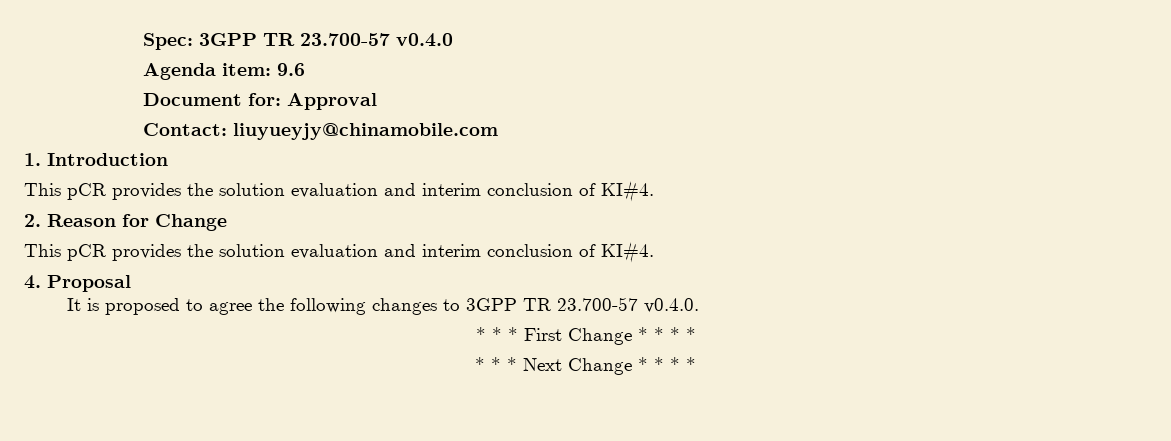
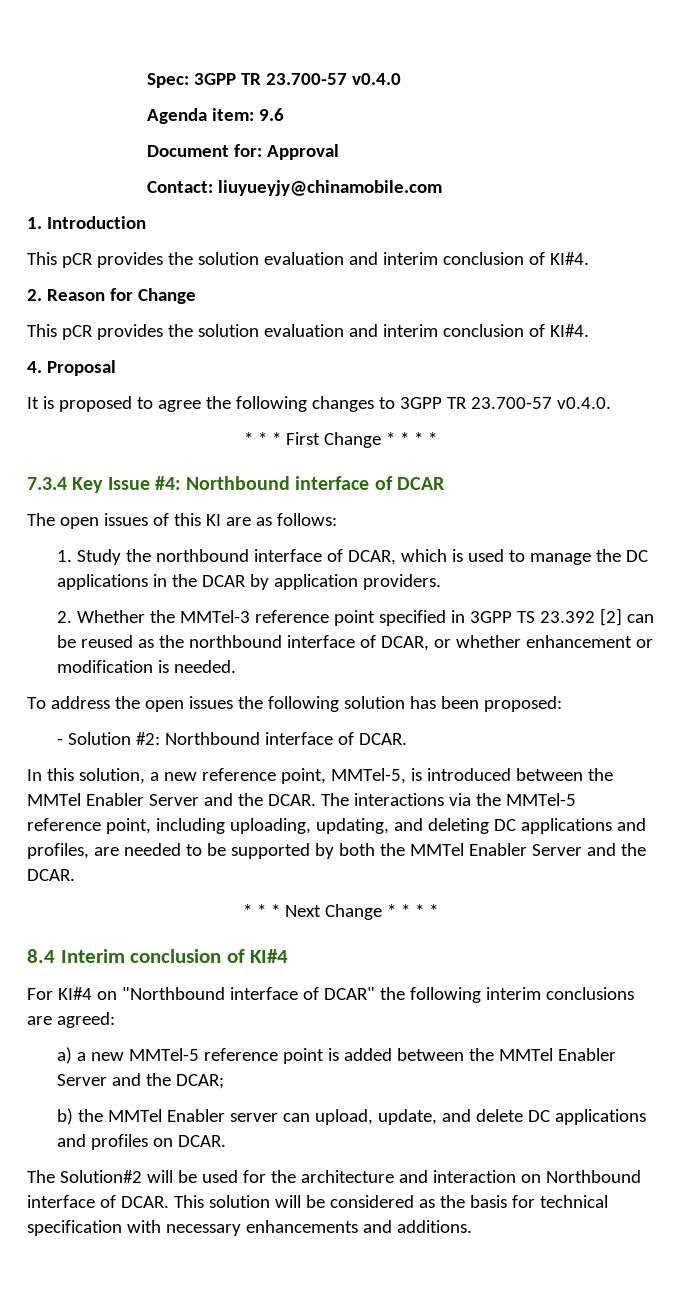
(696, 334) none -> [27,476,445,493] [27,513,337,529] [56,549,648,565] [56,574,441,590] [56,608,654,626] [56,635,653,651] [56,660,236,673] [27,696,562,712] [56,732,407,745] [27,768,613,784] [27,793,576,806] [27,818,646,834] [27,843,646,859] [27,869,75,881] // 7.3.4 Key Issue #4: Northbound interface of DCAR // The open issues of this KI are as follows: // 1. Study the northbound interface of DCAR, which is used to manage the DC applications in the DCAR by application providers. // 2. Whether the MMTel-3 reference point specified in 3GPP TS 23.392 [2] can be reused as the northbound interface of DCAR, or whether enhancement or modification is needed. // To address the open issues the following solution has been proposed: // - Solution #2: Northbound interface of DCAR. // In this solution, a new reference point, MMTel-5, is introduced between the MMTel Enabler Server and the DCAR. The interactions via the MMTel-5 reference point, including uploading, updating, and deleting DC applications and profiles, are needed to be supported by both the MMTel Enabler Server and the DCAR.
(696, 364) none -> [27,949,289,963] [27,987,634,1003] [27,1012,115,1028] [56,1047,616,1064] [56,1073,224,1089] [56,1108,646,1125] [56,1134,226,1150] [27,1170,641,1183] [27,1195,608,1208] [27,1220,472,1236] // 8.4 Interim conclusion of KI#4 // For KI#4 on "Northbound interface of DCAR" the following interim conclusions are agreed: // a) a new MMTel-5 reference point is added between the MMTel Enabler Server and the DCAR; // b) the MMTel Enabler server can upload, update, and delete DC applications and profiles on DCAR. // The Solution#2 will be used for the architecture and interaction on Northbound interface of DCAR. This solution will be considered as the basis for technical specification with necessary enhancements and additions.

